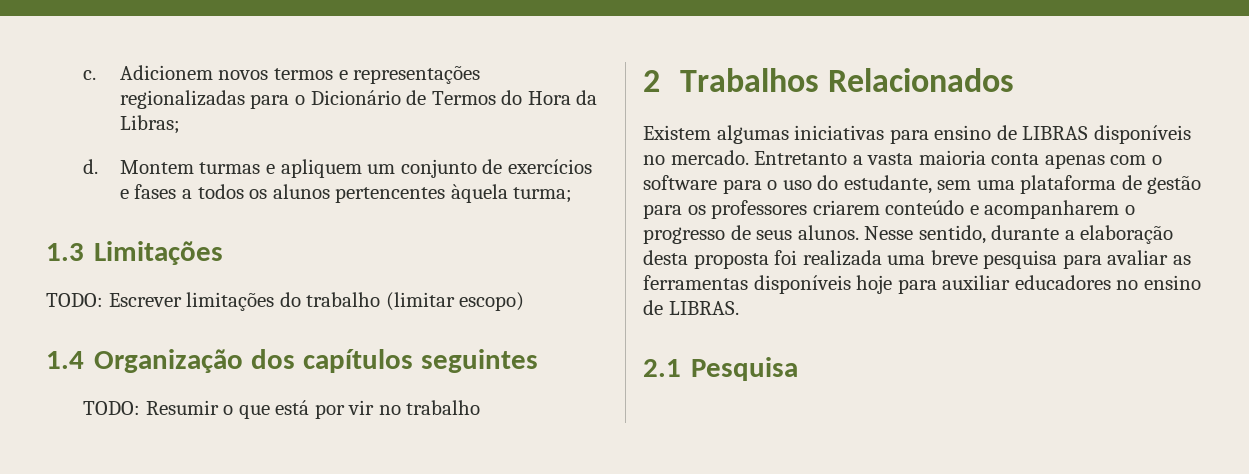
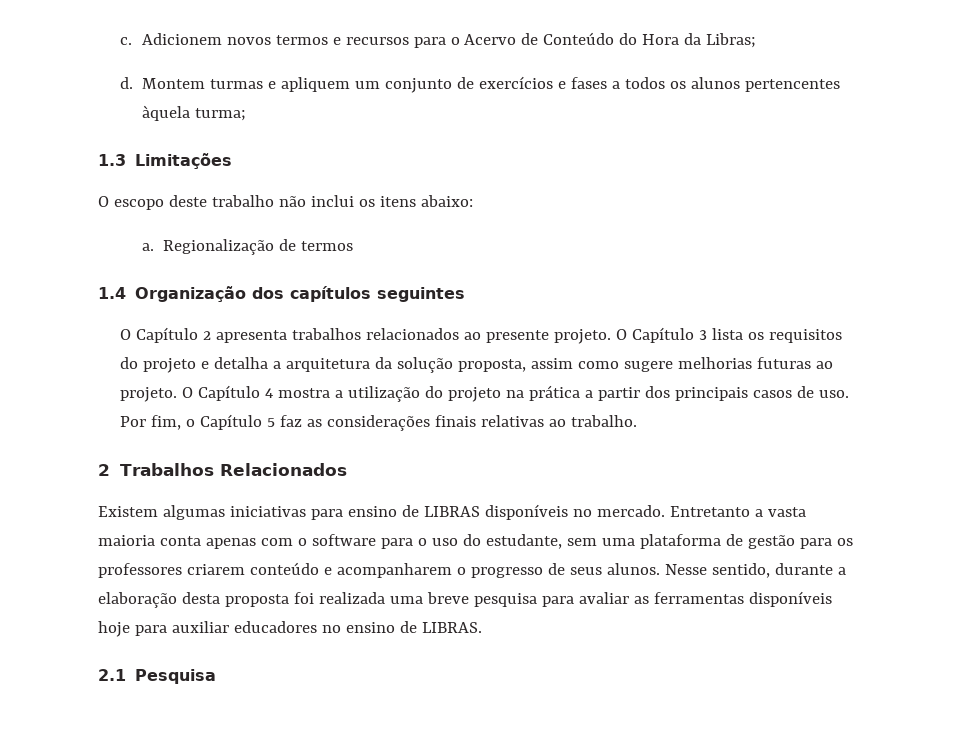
[353,65,481,84] [119,90,496,109] representações regionalizadas para o Dicionário de Termos -> [345,32,615,48] recursos para o Acervo de Conteúdo
[46,292,525,311] TODO: Escrever limitações do trabalho (limitar escopo) -> [98,195,473,210] [141,239,354,255] O escopo deste trabalho não inclui os itens abaixo: // a. Regionalização de termos
[82,400,481,419] TODO: Resumir o que está por vir no trabalho -> [119,327,842,344] [119,357,833,373] [119,385,849,402] [119,414,637,431] O Capítulo 2 apresenta trabalhos relacionados ao presente projeto. O Capítulo 3 lista os requisitos do projeto e detalha a arquitetura da solução proposta, assim como sugere melhorias futuras ao projeto. O Capítulo 4 mostra a utilização do projeto na prática a partir dos principais casos de uso. Por fim, o Capítulo 5 faz as considerações finais relativas ao trabalho.

